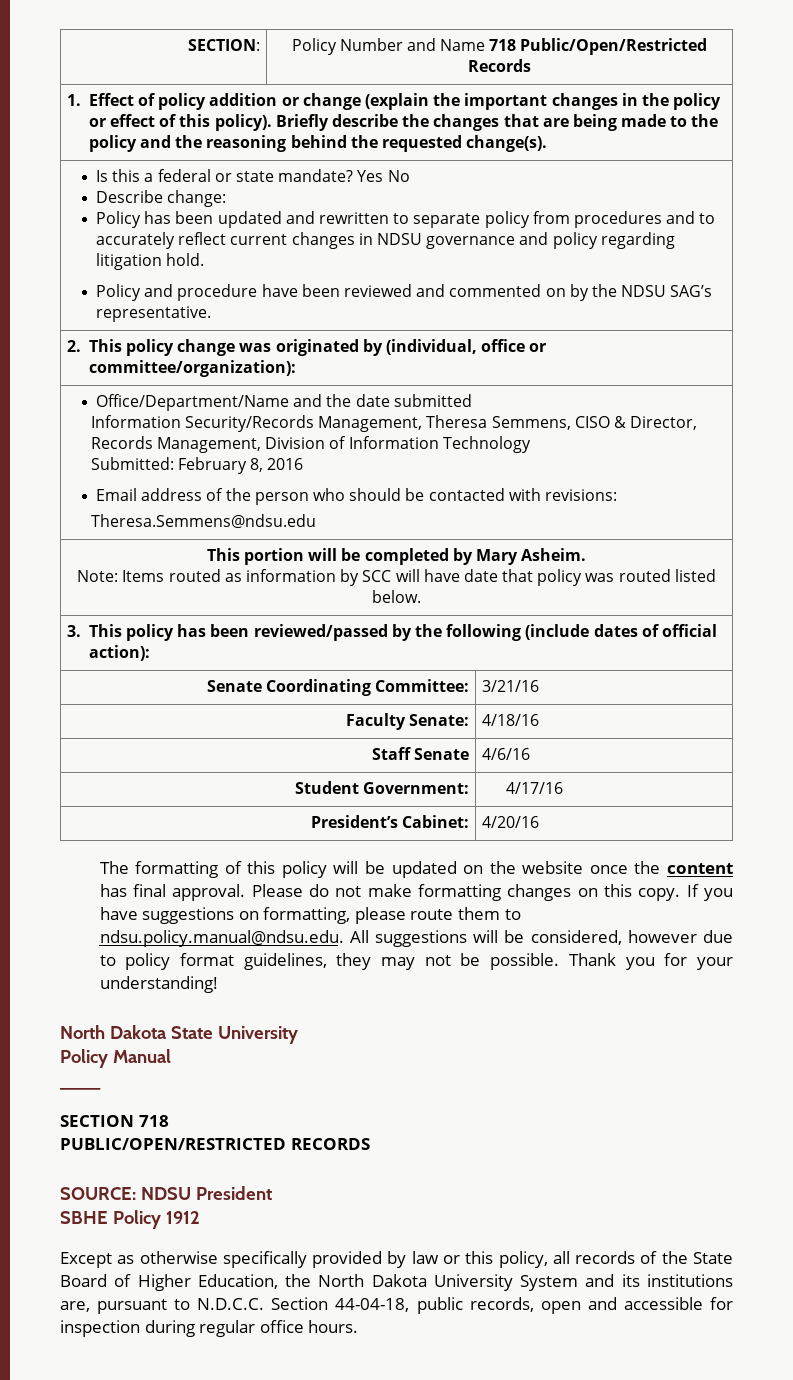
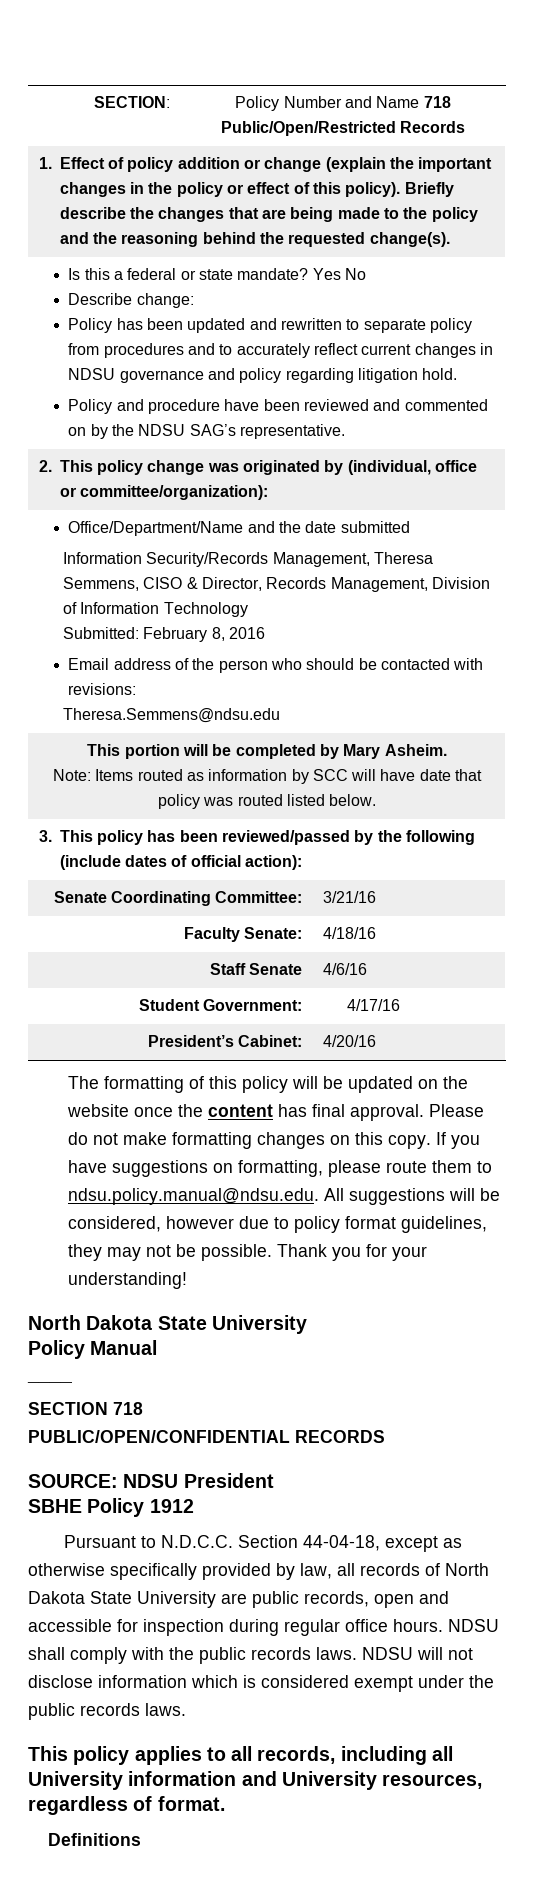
[60,1138,286,1150] PUBLIC/OPEN/RESTRICTED -> [28,1430,290,1443] PUBLIC/OPEN/CONFIDENTIAL
[60,1252,112,1268] Except -> [63,1535,438,1552] Pursuant to N.D.C.C. Section 44-04-18, except
[411,1251,734,1268] [60,1274,733,1291] [60,1297,410,1314] law or this policy, all records of the State Board of Higher Education, the North Dakota University System and its institutions are, pursuant to N.D.C.C. Section 44-04-18, -> [300,1563,489,1579] [28,1591,247,1608] law, all records of North Dakota State University are
(359, 1326) none -> [448,1619,499,1632] [28,1647,473,1664] [28,1675,494,1692] [28,1703,186,1720] [28,1746,453,1765] [28,1771,483,1790] [28,1796,225,1815] [48,1833,142,1846] NDSU shall comply with the public records laws. NDSU will not disclose information which is considered exempt under the public records laws. // This policy applies to all records, including all University information and University resources, regardless of format. // Definitions

